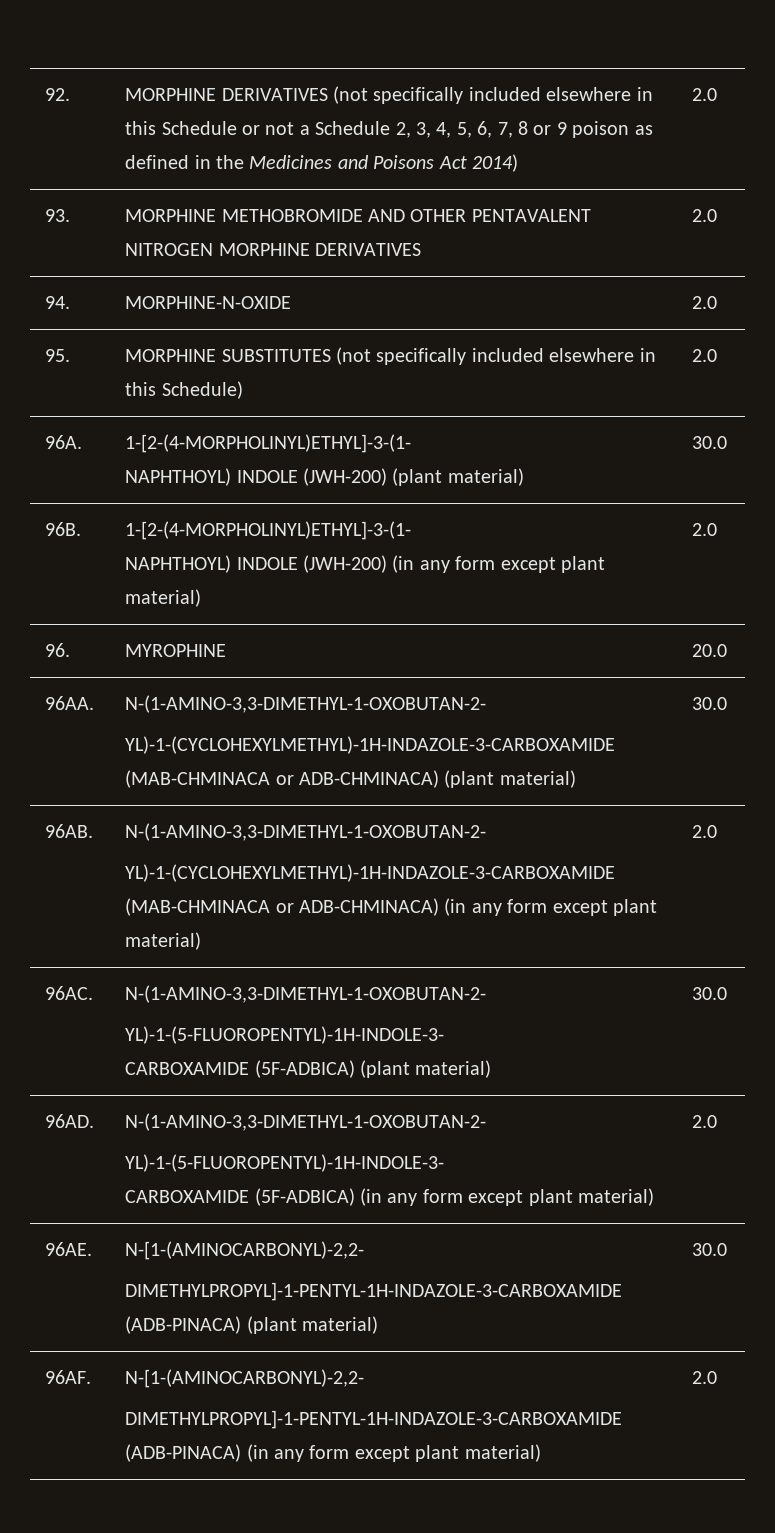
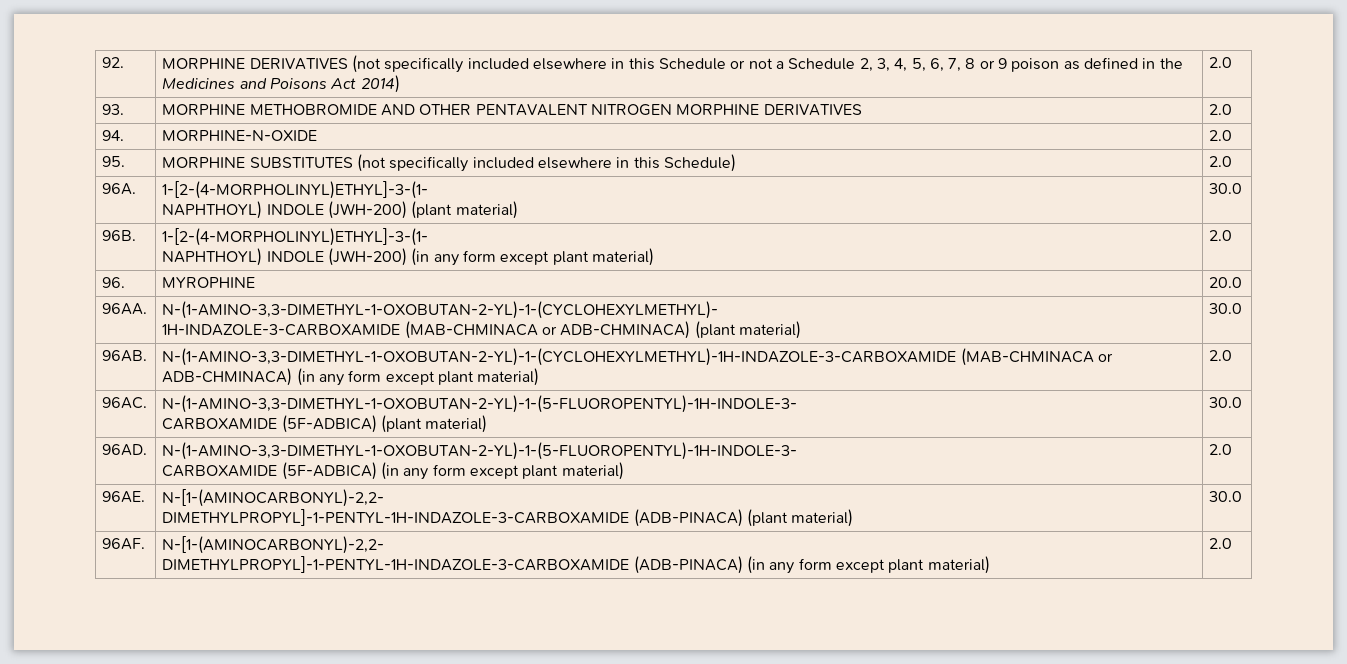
[125,695,487,713] [125,736,616,754] N-(1-AMINO-3,3-DIMETHYL-1-OXOBUTAN-2- // YL)-1-(CYCLOHEXYLMETHYL)-1H-INDAZOLE-3-CARBOXAMIDE -> [162,301,719,319] [162,324,401,336] N-(1-AMINO-3,3-DIMETHYL-1-OXOBUTAN-2-YL)-1-(CYCLOHEXYLMETHYL)- // 1H-INDAZOLE-3-CARBOXAMIDE
[125,823,487,841] [125,864,616,882] N-(1-AMINO-3,3-DIMETHYL-1-OXOBUTAN-2- // YL)-1-(CYCLOHEXYLMETHYL)-1H-INDAZOLE-3-CARBOXAMIDE -> [162,348,957,366] N-(1-AMINO-3,3-DIMETHYL-1-OXOBUTAN-2-YL)-1-(CYCLOHEXYLMETHYL)-1H-INDAZOLE-3-CARBOXAMIDE
[125,985,487,1003] [125,1026,445,1044] N-(1-AMINO-3,3-DIMETHYL-1-OXOBUTAN-2- // YL)-1-(5-FLUOROPENTYL)-1H-INDOLE-3- -> [162,395,798,413] N-(1-AMINO-3,3-DIMETHYL-1-OXOBUTAN-2-YL)-1-(5-FLUOROPENTYL)-1H-INDOLE-3-
[125,1113,487,1131] [125,1154,445,1172] N-(1-AMINO-3,3-DIMETHYL-1-OXOBUTAN-2- // YL)-1-(5-FLUOROPENTYL)-1H-INDOLE-3- -> [162,442,798,460] N-(1-AMINO-3,3-DIMETHYL-1-OXOBUTAN-2-YL)-1-(5-FLUOROPENTYL)-1H-INDOLE-3-

